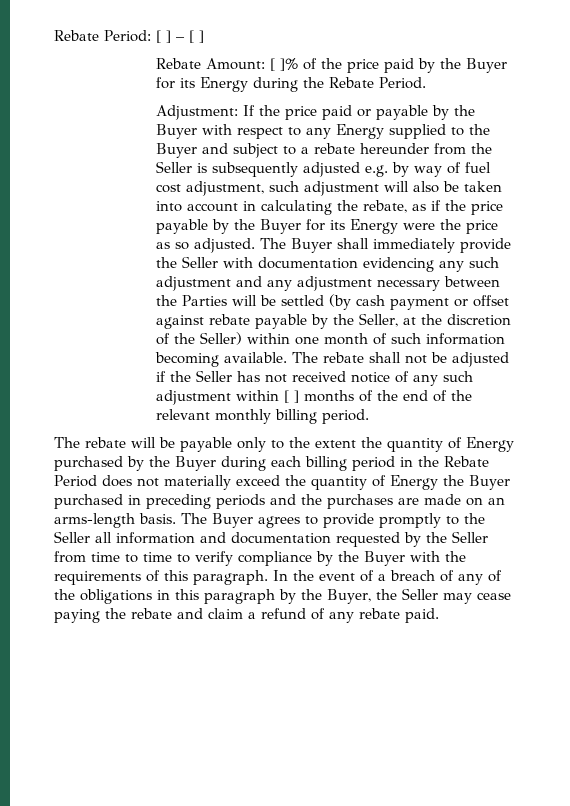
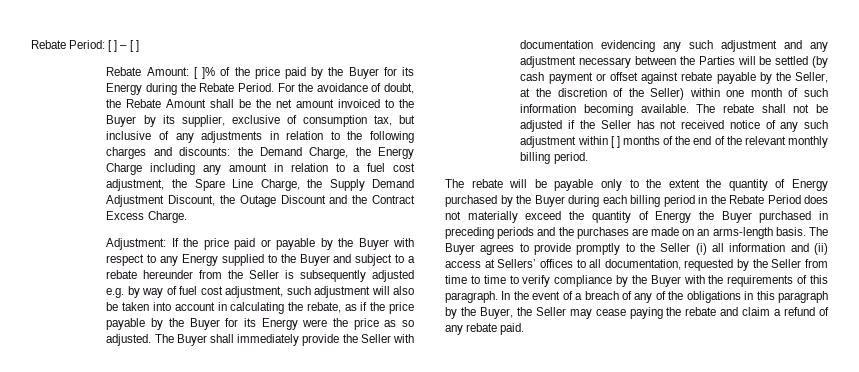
(427, 83) none -> [277,83,414,94] [106,99,414,108] [106,115,415,127] [106,131,414,143] [106,147,414,159] [106,163,415,175] [106,179,414,191] [106,195,416,207] [106,211,187,223] For the avoidance of doubt, the Rebate Amount shall be the net amount invoiced to the Buyer by its supplier, exclusive of consumption tax, but inclusive of any adjustments in relation to the following charges and discounts: the Demand Charge, the Energy Charge including any amount in relation to a fuel cost adjustment, the Spare Line Charge, the Supply Demand Adjustment Discount, the Outage Discount and the Contract Excess Charge.
(90, 537) none -> [695,243,707,255] (i)
[231,532,331,544] documentation -> [814,243,828,255] [445,259,681,270] (ii) access at Sellers’ offices to all documentation,

